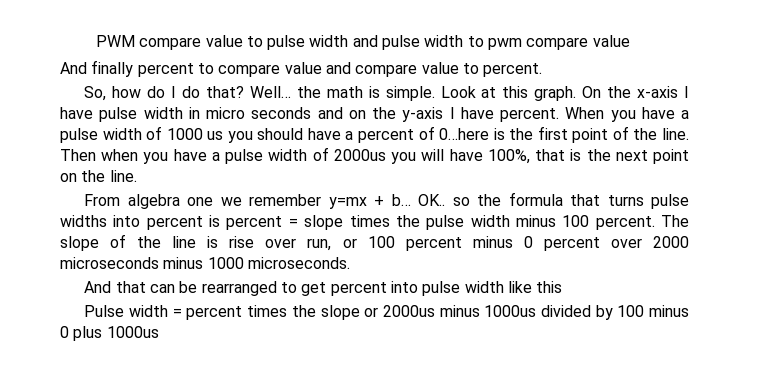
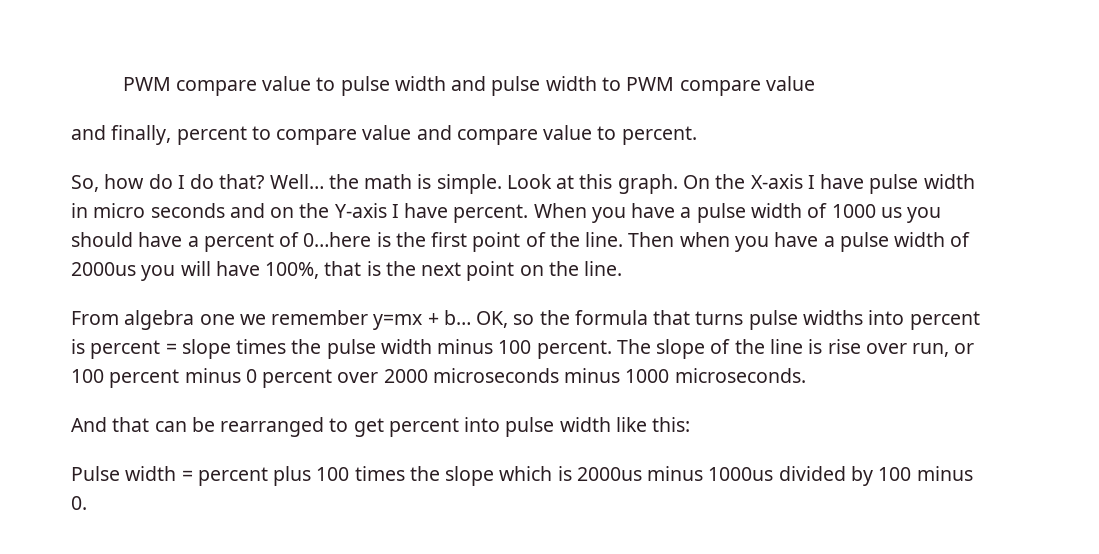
[488,38,523,50] pwm -> [626,77,675,91] PWM
[60,60,134,77] And finally -> [71,125,172,145] and finally,
[637,86,679,98] x-axis -> [750,174,803,189] X-axis
[402,107,444,122] y-axis -> [334,203,387,218] Y-axis
[418,194,446,206] OK.. -> [476,311,509,328] OK,
[536,281,563,293] this -> [652,417,691,432] this:
(243, 313) none -> [273,466,350,486] plus 100
[364,307,379,317] or -> [499,466,572,481] which is
[60,326,159,341] 0 plus 1000us -> [71,496,87,510] 0.

